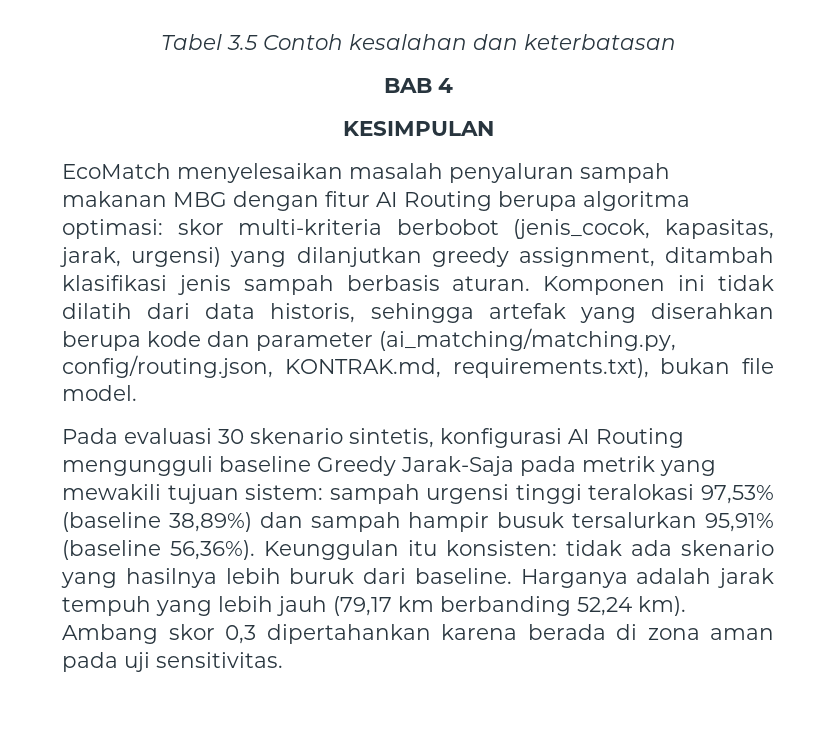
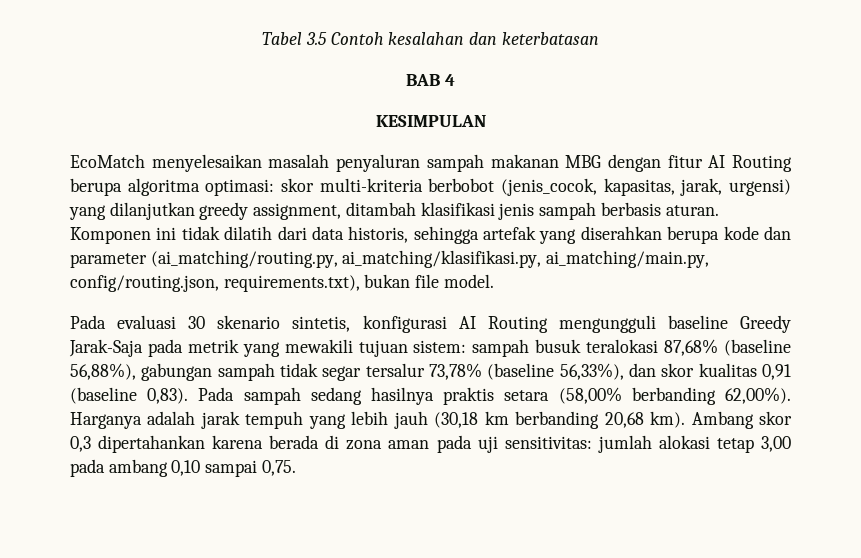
[379,328,676,351] [62,355,441,378] (ai_matching/matching.py, config/routing.json, KONTRAK.md, -> [150,250,710,268] [70,275,219,292] (ai_matching/routing.py, ai_matching/klasifikasi.py, ai_matching/main.py, config/routing.json,
[426,484,774,504] [62,512,774,532] [62,540,774,560] [61,568,512,588] urgensi tinggi teralokasi 97,53% (baseline 38,89%) dan sampah hampir busuk tersalurkan 95,91% (baseline 56,36%). Keunggulan itu konsisten: tidak ada skenario yang hasilnya lebih buruk dari baseline. -> [535,339,791,356] [70,363,792,381] [70,387,791,405] busuk teralokasi 87,68% (baseline 56,88%), gabungan sampah tidak segar tersalur 73,78% (baseline 56,33%), dan skor kualitas 0,91 (baseline 0,83). Pada sampah sedang hasilnya praktis setara (58,00% berbanding 62,00%).
[333,596,392,616] (79,17 -> [434,412,479,428] (30,18
[577,597,632,616] 52,24 -> [604,412,644,428] 20,68
[156,652,283,668] sensitivitas. -> [504,435,792,453] [70,459,296,477] sensitivitas: jumlah alokasi tetap 3,00 pada ambang 0,10 sampai 0,75.

